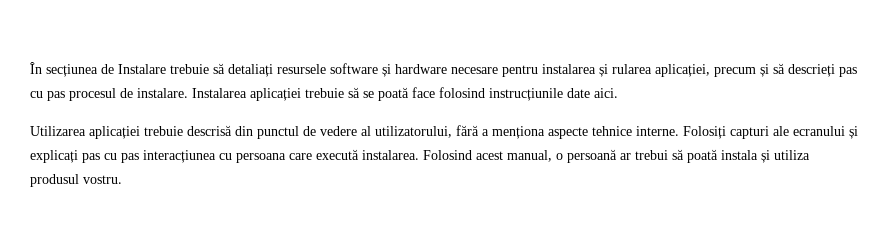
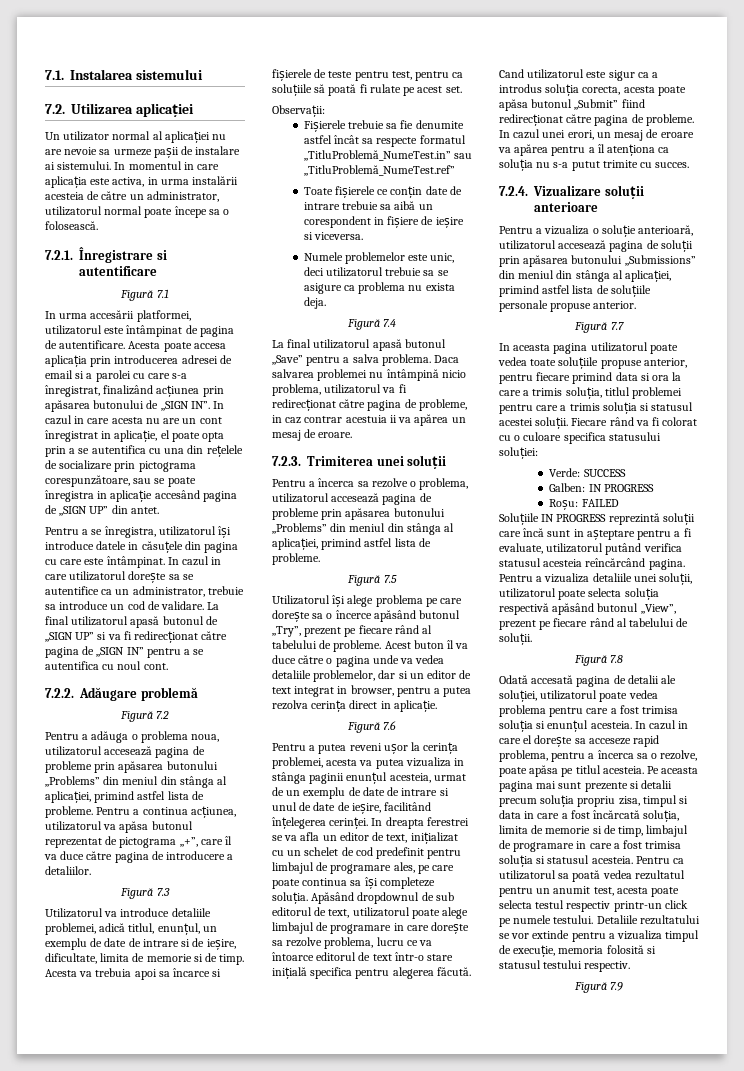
[30,62,857,77] [30,87,618,101] [30,125,858,139] [30,149,810,163] [30,174,122,187] În secțiunea de Instalare trebuie să detaliați resursele software și hardware necesare pentru instalarea și rularea aplicației, precum și să descrieți pas cu pas procesul de instalare. Instalarea aplicației trebuie să se poată face folosind instrucțiunile date aici. // Utilizarea aplicației trebuie descrisă din punctul de vedere al utilizatorului, fără a menționa aspecte tehnice interne. Folosiți capturi ale ecranului și explicați pas cu pas interacțiunea cu persoana care execută instalarea. Folosind acest manual, o persoană ar trebui să poată instala și utiliza produsul vostru. -> [45,69,203,80] [45,103,194,117] [45,131,227,143] [45,146,241,158] [45,161,220,170] [45,176,239,188] [45,191,219,202] [45,206,230,218] [45,221,98,230] [45,247,167,263] [79,266,157,276] [120,289,169,301] [45,310,191,322] [45,325,234,337] [45,340,226,352] [45,355,232,367] [45,370,188,382] [45,385,224,397] [45,400,225,412] [45,415,222,425] [45,430,225,442] [45,445,243,457] [45,460,196,472] [45,475,196,487] [45,490,237,502] [45,505,159,516] [45,526,232,538] [45,541,239,553] [45,556,222,568] [45,571,194,583] [45,586,244,597] [45,601,220,610] [45,616,218,628] [45,631,228,643] [45,646,205,658] [45,661,168,670] [45,687,198,701] [119,711,170,722] [45,731,220,743] [45,746,205,758] [45,761,218,773] [45,776,228,788] [45,791,204,803] [45,806,236,818] [45,821,193,833] [45,836,233,848] [44,851,234,863] [45,866,91,875] [120,888,170,899] [45,908,211,918] [45,923,217,935] [45,938,236,950] [45,953,245,965] [45,968,222,980] [272,69,464,81] [272,84,462,96] [272,105,325,117] [303,120,464,132] [303,135,466,147] [303,150,472,161] [303,165,455,176] [303,186,462,198] [303,201,433,210] [303,216,464,228] [303,232,363,240] [303,252,455,264] [303,267,449,277] [303,282,455,294] [303,297,326,309] [346,319,397,330] [272,339,446,351] [272,354,460,366] [272,369,466,381] [272,384,407,396] [272,399,467,411] [272,414,466,426] [272,429,353,441] [272,455,447,469] [272,478,469,490] [272,493,432,505] [272,508,445,520] [272,523,455,535] [272,538,431,550] [272,553,320,565] [347,575,397,586] [272,595,463,607] [272,610,461,622] [272,625,433,637] [272,640,469,652] [272,655,445,667] [272,670,472,682] [272,685,472,697] [272,700,437,712] [346,721,397,733] [272,742,459,754] [272,757,465,769] [272,772,466,784] [272,787,449,799] [272,802,432,814] [272,817,469,829] [272,832,458,844] [272,847,462,859] [272,862,455,874] [272,877,435,889] [272,892,454,904] [272,907,469,919] [272,922,470,934] [272,937,433,949] [272,952,454,961] [272,967,471,979] [499,69,659,81] [499,84,686,96] [499,99,645,111] [499,114,694,126] [499,129,694,141] [498,144,670,156] [499,159,690,171] [499,185,644,199] [534,202,598,212] [499,225,694,237] [499,240,693,252] [499,255,696,267] [499,270,672,282] [499,285,651,297] [499,300,637,312] [574,322,624,333] [499,342,678,354] [498,357,687,369] [499,372,682,384] [499,387,683,399] [499,402,694,414] [499,417,698,429] [499,432,661,444] [499,447,538,459] [549,468,626,477] [549,483,654,492] [549,499,619,510] [499,513,695,525] [499,528,692,540] [499,543,682,555] [499,558,685,570] [499,573,693,585] [499,588,659,600] [499,603,676,615] [499,618,689,630] [499,633,532,645] [573,655,624,666] [499,675,677,687] [499,690,658,702] [499,705,679,717] [499,720,689,732] [499,735,660,747] [499,750,698,762] [499,765,699,777] [499,780,673,792] [499,795,689,807] [499,810,680,822] [499,825,689,837] [499,840,682,852] [499,855,685,867] [499,870,685,882] [499,886,680,897] [499,900,688,912] [499,915,700,927] [499,930,700,942] [499,945,656,957] [499,960,631,972] [573,982,624,993] 7.1. Instalarea sistemului // 7.2. Utilizarea aplicației // Un utilizator normal al aplicației nu are nevoie sa urmeze pașii de instalare ai sistemului. In momentul in care aplicația este activa, in urma instalării acesteia de către un administrator, utilizatorul normal poate începe sa o folosească. // 7.2.1. Înregistrare si autentificare // Figură 7.1 // In urma accesării platformei, utilizatorul este întâmpinat de pagina de autentificare. Acesta poate accesa aplicația prin introducerea adresei de email si a parolei cu care s-a înregistrat, finalizând acțiunea prin apăsarea butonului de „SIGN IN”. In cazul in care acesta nu are un cont înregistrat in aplicație, el poate opta prin a se autentifica cu una din rețelele de socializare prin pictograma corespunzătoare, sau se poate înregistra in aplicație accesând pagina de „SIGN UP” din antet. // Pentru a se înregistra, utilizatorul își introduce datele in căsuțele din pagina cu care este întâmpinat. In cazul in care utilizatorul dorește sa se autentifice ca un administrator, trebuie sa introduce un cod de validare. La final utilizatorul apasă butonul de „SIGN UP” si va fi redirecționat către pagina de „SIGN IN” pentru a se autentifica cu noul cont. // 7.2.2. Adăugare problemă // Figură 7.2 // Pentru a adăuga o problema noua, utilizatorul accesează pagina de probleme prin apăsarea butonului „Problems” din meniul din stânga al aplicației, primind astfel lista de probleme. Pentru a continua acțiunea, utilizatorul va apăsa butonul reprezentat de pictograma „+”, care îl va duce către pagina de introducere a detaliilor. // Figură 7.3 // Utilizatorul va introduce detaliile problemei, adică titlul, enunțul, un exemplu de date de intrare si de ieșire, dificultate, limita de memorie si de timp. Acesta va trebuia apoi sa încarce si fișierele de teste pentru test, pentru ca soluțiile să poată fi rulate pe acest set. // Observații: // Fișierele trebuie sa fie denumite astfel încât sa respecte formatul „TitluProblemă_NumeTest.in” sau „TitluProblemă_NumeTest.ref” // Toate fișierele ce conțin date de intrare trebuie sa aibă un corespondent in fișiere de ieșire si viceversa. // Numele problemelor este unic, deci utilizatorul trebuie sa se asigure ca problema nu exista deja. // Figură 7.4 // La final utilizatorul apasă butonul „Save” pentru a salva problema. Daca salvarea problemei nu întâmpină nicio problema, utilizatorul va fi redirecționat către pagina de probleme, in caz contrar acestuia ii va apărea un mesaj de eroare. // 7.2.3. Trimiterea unei soluții // Pentru a încerca sa rezolve o problema, utilizatorul accesează pagina de probleme prin apăsarea butonului „Problems” din meniul din stânga al aplicației, primind astfel lista de probleme. // Figură 7.5 // Utilizatorul își alege problema pe care dorește sa o încerce apăsând butonul „Try”, prezent pe fiecare rând al tabelului de probleme. Acest buton îl va duce către o pagina unde va vedea detaliile problemelor, dar si un editor de text integrat in browser, pentru a putea rezolva cerința direct in aplicație. // Figură 7.6 // Pentru a putea reveni ușor la cerința problemei, acesta va putea vizualiza in stânga paginii enunțul acesteia, urmat de un exemplu de date de intrare si unul de date de ieșire, facilitând înțelegerea cerinței. In dreapta ferestrei se va afla un editor de text, inițializat cu un schelet de cod predefinit pentru limbajul de programare ales, pe care poate continua sa își completeze soluția. Apăsând dropdownul de sub editorul de text, utilizatorul poate alege limbajul de programare in care dorește sa rezolve problema, lucru ce va întoarce editorul de text într-o stare inițială specifica pentru alegerea făcută. Cand utilizatorul este sigur ca a introdus soluția corecta, acesta poate apăsa butonul „Submit” fiind redirecționat către pagina de probleme. In cazul unei erori, un mesaj de eroare va apărea pentru a îl atenționa ca soluția nu s-a putut trimite cu succes. // 7.2.4. Vizualizare soluții anterioare // Pentru a vizualiza o soluție anterioară, utilizatorul accesează pagina de soluții prin apăsarea butonului „Submissions” din meniul din stânga al aplicației, primind astfel lista de soluțiile personale propuse anterior. // Figură 7.7 // In aceasta pagina utilizatorul poate vedea toate soluțiile propuse anterior, pentru fiecare primind data si ora la care a trimis soluția, titlul problemei pentru care a trimis soluția si statusul acestei soluții. Fiecare rând va fi colorat cu o culoare specifica statusului soluției: // Verde: SUCCESS // Galben: IN PROGRESS // Roșu: FAILED // Soluțiile IN PROGRESS reprezintă soluții care încă sunt in așteptare pentru a fi evaluate, utilizatorul putând verifica statusul acesteia reîncărcând pagina. Pentru a vizualiza detaliile unei soluții, utilizatorul poate selecta soluția respectivă apăsând butonul „View”, prezent pe fiecare rând al tabelului de soluții. // Figură 7.8 // Odată accesată pagina de detalii ale soluției, utilizatorul poate vedea problema pentru care a fost trimisa soluția si enunțul acesteia. In cazul in care el dorește sa acceseze rapid problema, pentru a încerca sa o rezolve, poate apăsa pe titlul acesteia. Pe aceasta pagina mai sunt prezente si detalii precum soluția propriu zisa, timpul si data in care a fost încărcată soluția, limita de memorie si de timp, limbajul de programare in care a fost trimisa soluția si statusul acesteia. Pentru ca utilizatorul sa poată vedea rezultatul pentru un anumit test, acesta poate selecta testul respectiv printr-un click pe numele testului. Detaliile rezultatului se vor extinde pentru a vizualiza timpul de execuție, memoria folosită si statusul testului respectiv. // Figură 7.9

